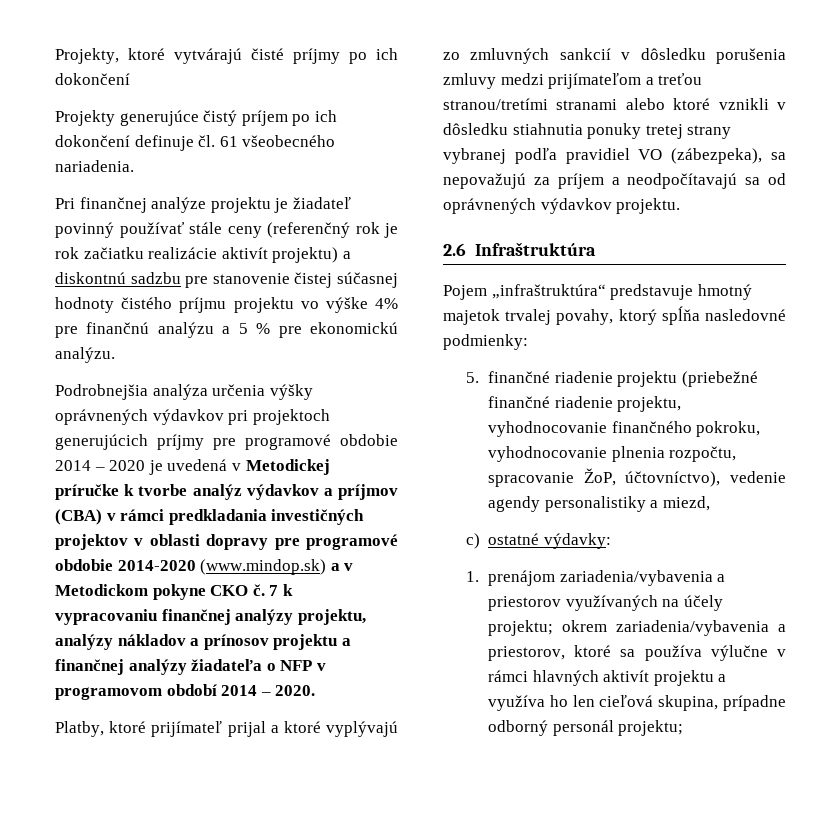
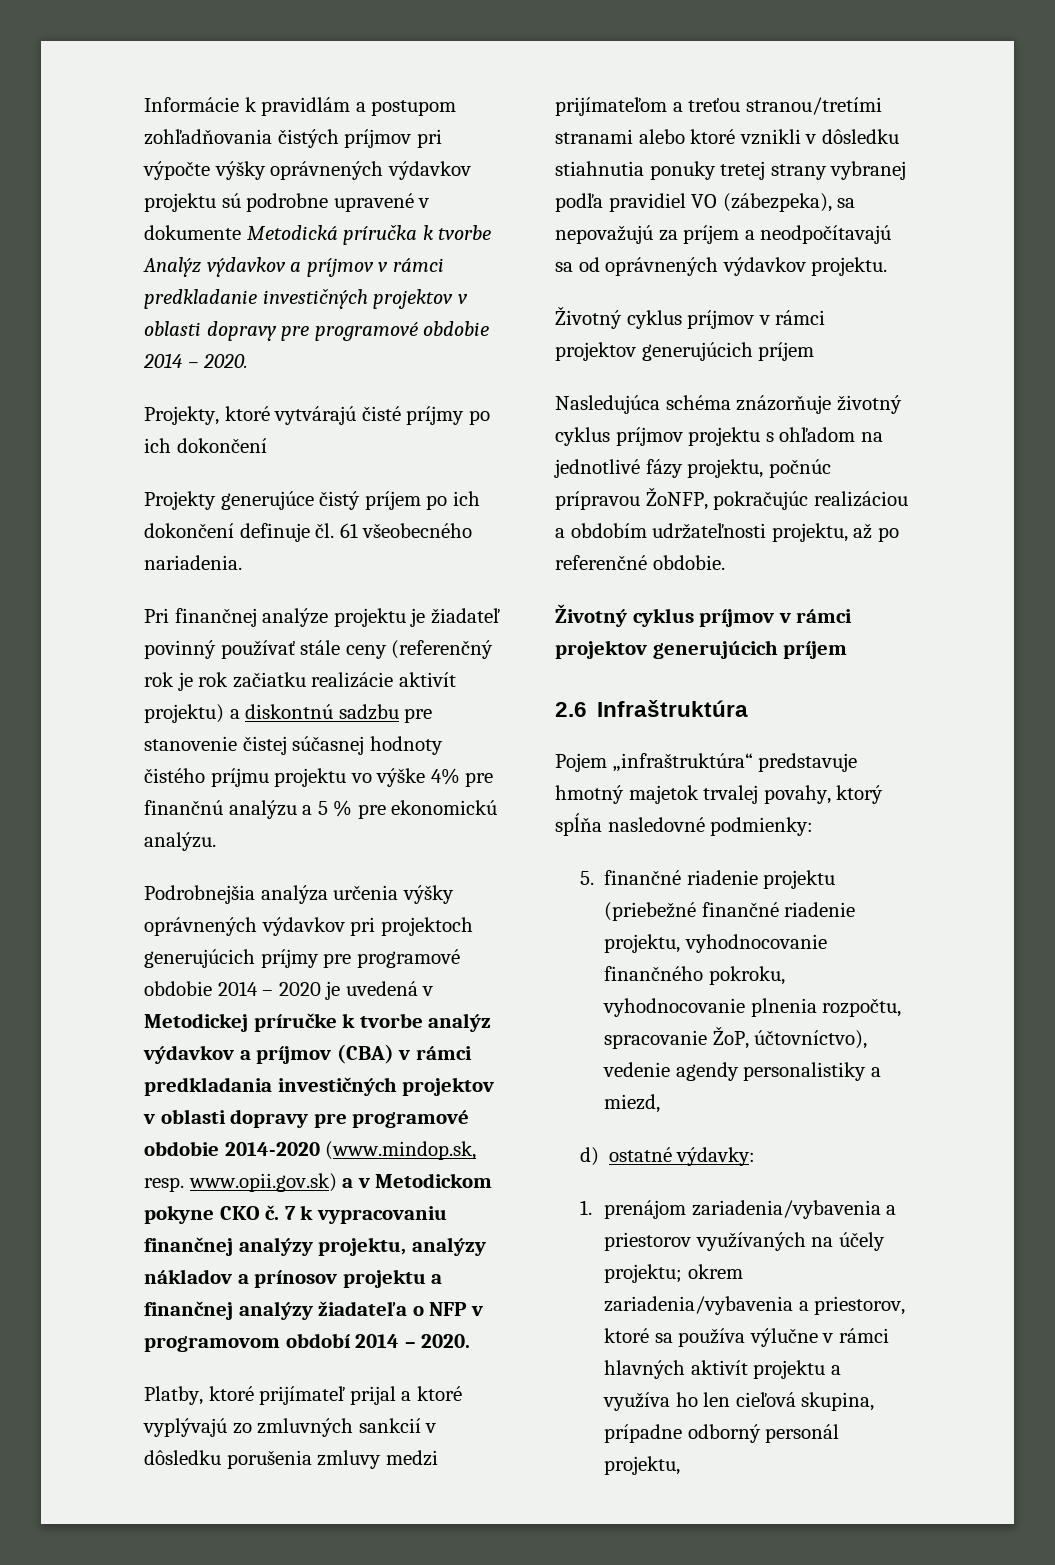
(55, 56) none -> [144,97,457,116] [144,129,442,148] [143,161,471,180] [144,193,430,212] [144,224,492,245] [143,257,444,277] [144,288,468,309] [144,321,490,341] [143,353,249,368] Informácie k pravidlám a postupom zohľadňovania čistých príjmov pri výpočte výšky oprávnených výdavkov projektu sú podrobne upravené v dokumente Metodická príručka k tvorbe Analýz výdavkov a príjmov v rámci predkladanie investičných projektov v oblasti dopravy pre programové obdobie 2014 – 2020. //
[200,559,327,575] (www.mindop.sk) -> [325,1141,477,1160] [144,1173,337,1192] (www.mindop.sk, resp. www.opii.gov.sk)
(681, 206) none -> [555,306,826,329] [555,342,815,361] [555,395,902,414] [555,427,883,446] [554,459,831,478] [555,487,908,510] [555,523,899,542] [555,555,725,570] [555,604,853,627] [555,640,848,659] // Životný cyklus príjmov v rámci projektov generujúcich príjem // Nasledujúca schéma znázorňuje životný cyklus príjmov projektu s ohľadom na jednotlivé fázy projektu, počnúc prípravou ŽoNFP, pokračujúc realizáciou a obdobím udržateľnosti projektu, až po referenčné obdobie. // Životný cyklus príjmov v rámci projektov generujúcich príjem
[465,533,480,549] c) -> [579,1147,599,1166] d)
[618,720,684,736] projektu; -> [604,1456,681,1475] projektu,

